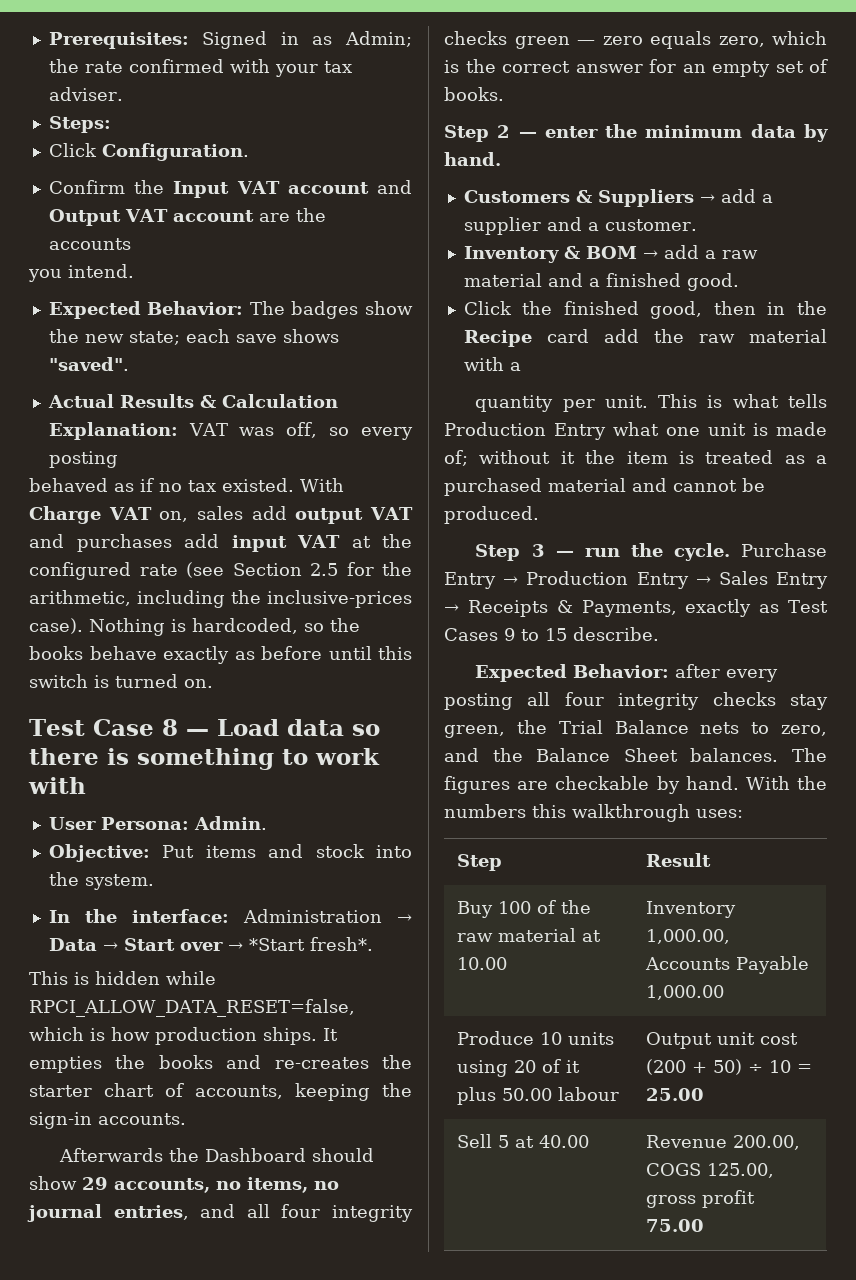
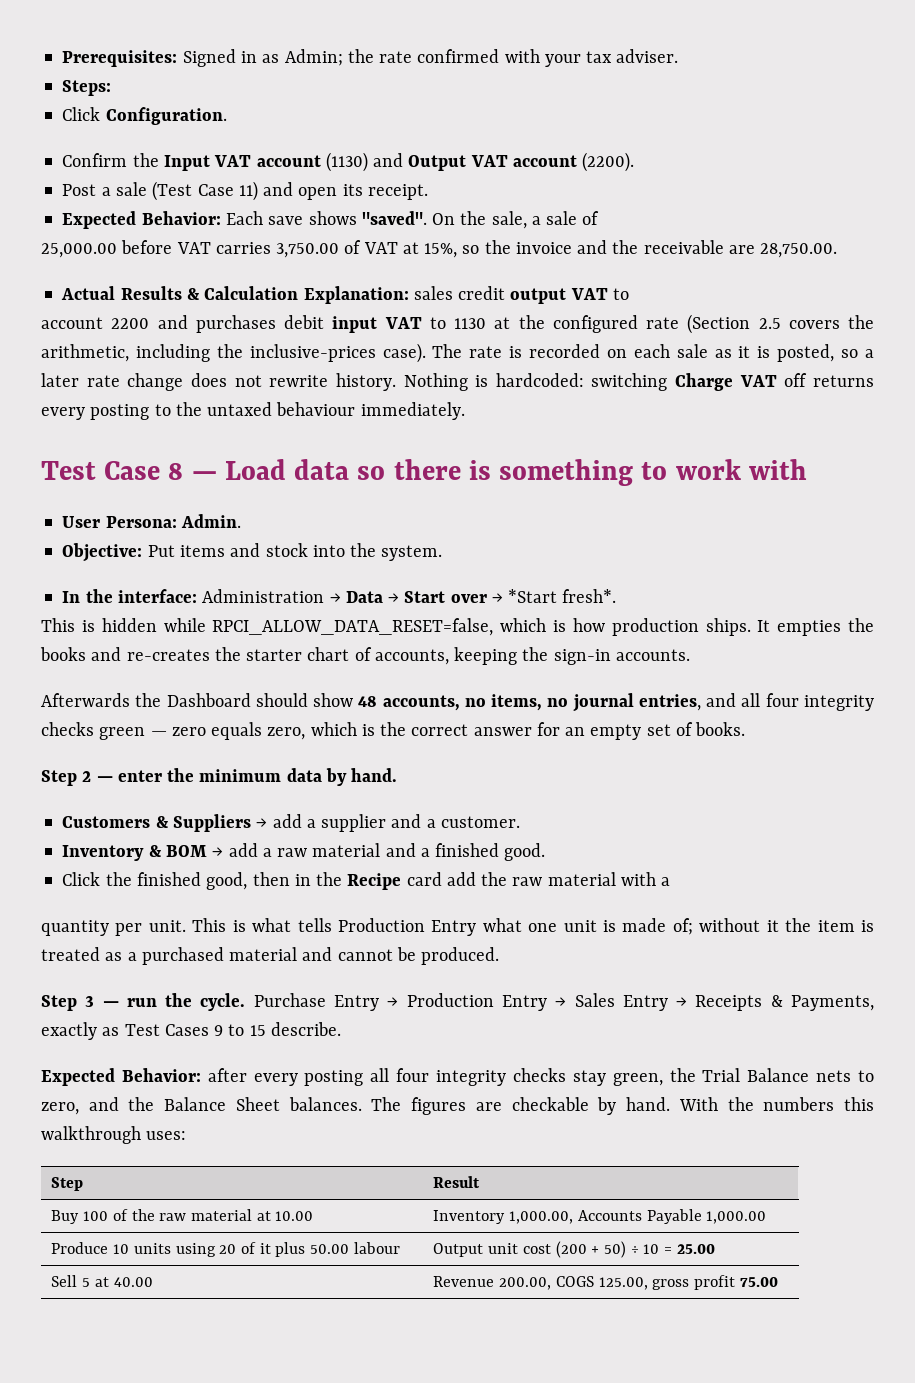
(369, 188) none -> [325,152,368,172] (1130)
[258,208,326,222] [48,238,131,250] [28,264,134,282] [48,301,413,319] [48,329,339,345] [48,357,129,371] are the accounts // you intend. // Expected Behavior: The badges show the new state; each save shows "saved". -> [582,152,635,172] [62,181,428,201] [62,211,600,229] [41,240,838,258] (2200). // Post a sale (Test Case 11) and open its receipt. // Expected Behavior: Each save shows "saved". On the sale, a sale of // 25,000.00 before VAT carries 3,750.00 of VAT at 15%, so the invoice and the receivable are 28,750.00.
[188,422,413,440] [48,451,118,468] [29,478,344,492] [29,506,414,524] VAT was off, so every posting // behaved as if no tax existed. With Charge VAT on, sales add output VAT -> [413,286,629,304] [41,317,150,329] sales credit output VAT to // account 2200
[184,534,220,548] add -> [284,315,324,329] debit
(341, 541) none -> [429,317,486,329] to 1130
[186,562,374,578] (see Section 2.5 for -> [687,314,840,334] (Section 2.5 covers
[89,618,360,636] [29,646,412,664] [29,674,213,688] Nothing is hardcoded, so the books behave exactly as before until this switch is turned on. -> [432,344,874,362] [41,373,874,391] [41,402,465,420] The rate is recorded on each sale as it is posted, so a later rate change does not rewrite history. Nothing is hardcoded: switching Charge VAT off returns every posting to the untaxed behaviour immediately.
[82,1177,108,1190] 29 -> [358,696,378,707] 48

